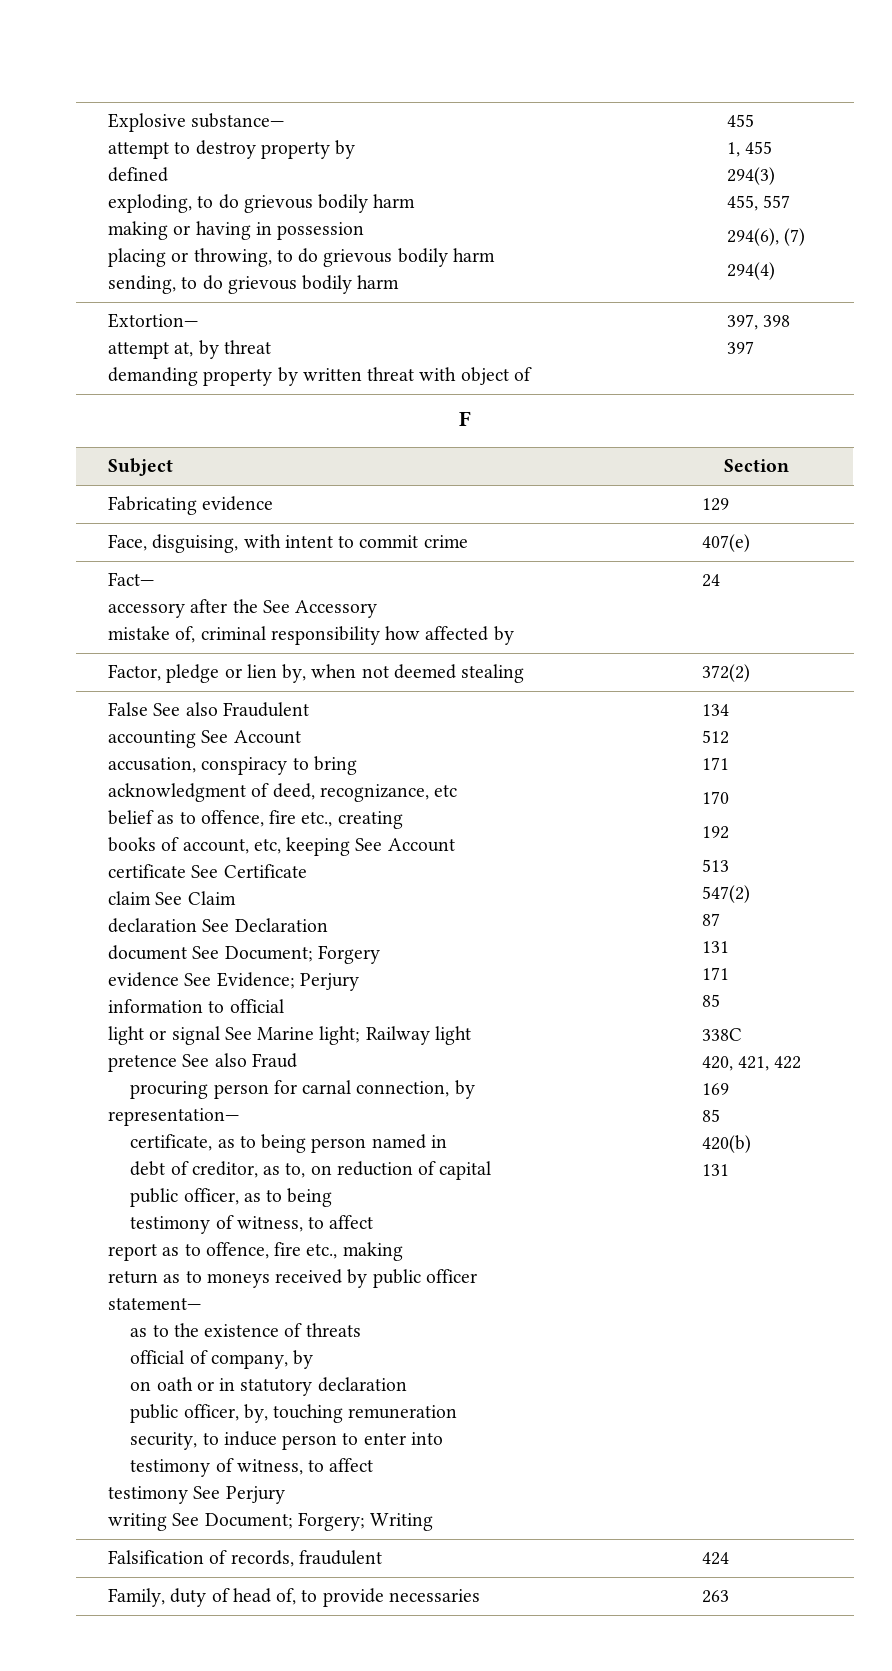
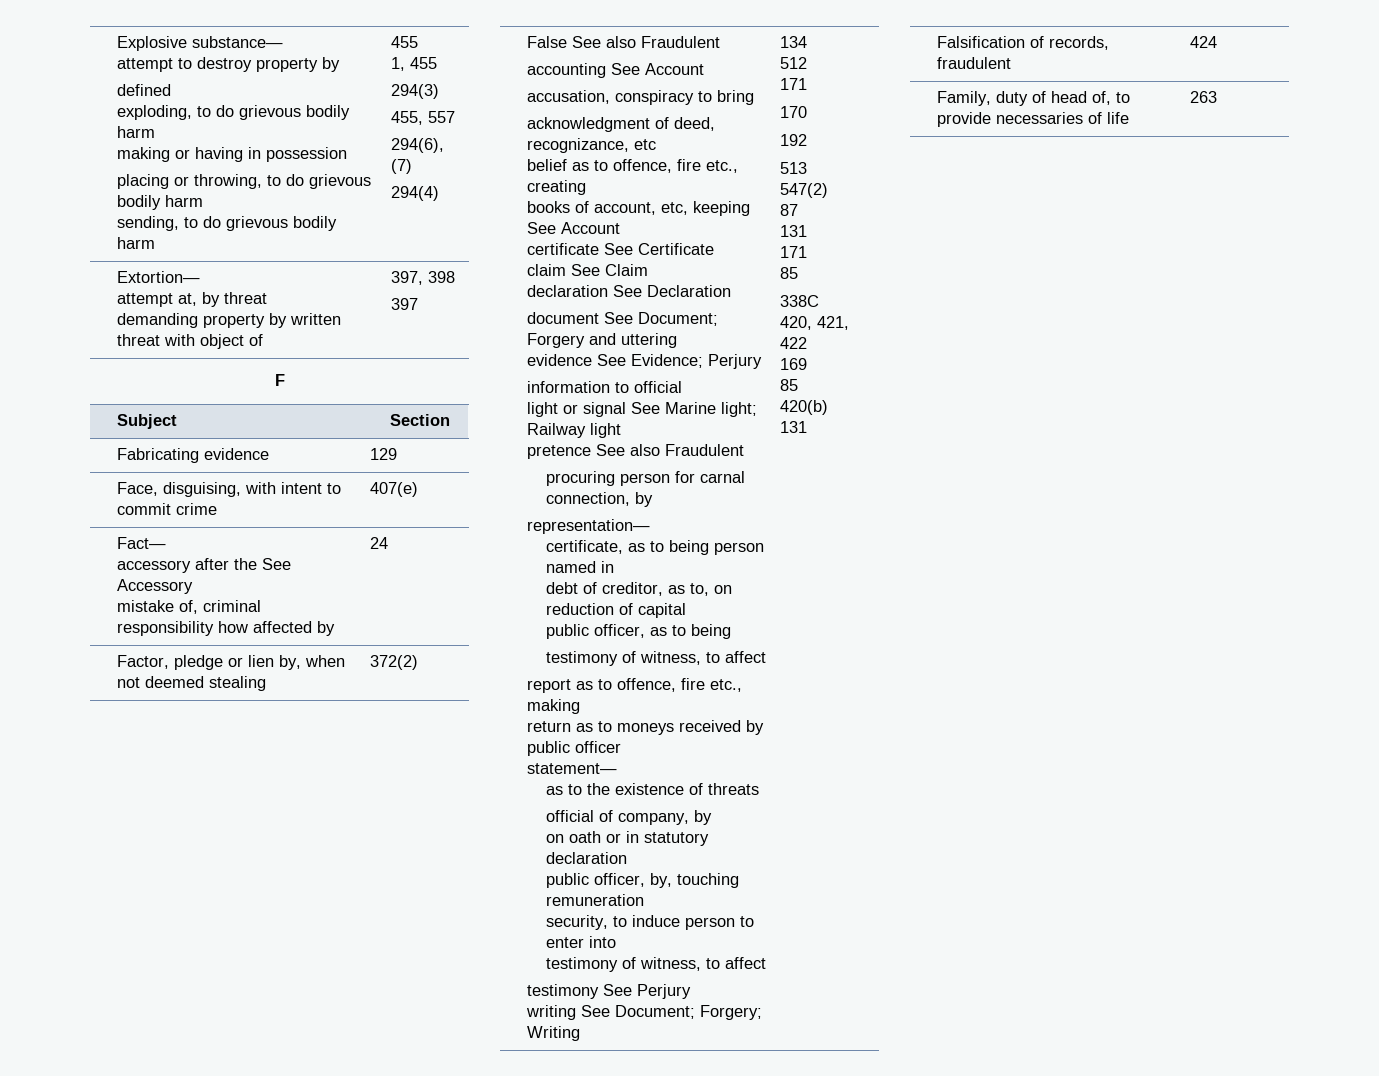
(380, 954) none -> [588,333,677,348] and uttering
[251,1053,297,1068] Fraud -> [664,444,744,456] Fraudulent
(480, 1595) none -> [1087,112,1129,124] of life

